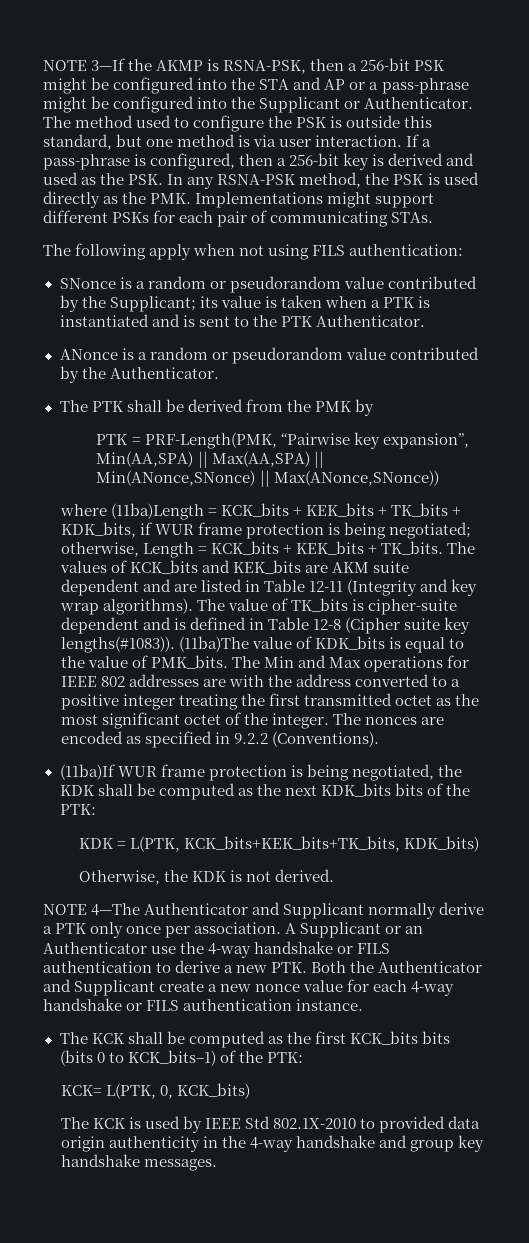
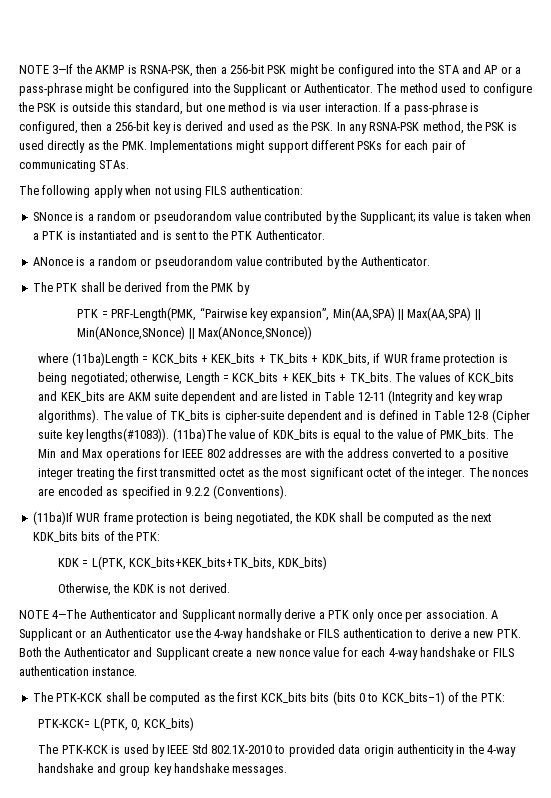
[91,1033,124,1044] KCK -> [56,693,103,702] PTK-KCK
[60,1085,102,1096] KCK= -> [38,719,91,728] PTK-KCK=
[92,1118,125,1129] KCK -> [61,745,108,754] PTK-KCK

